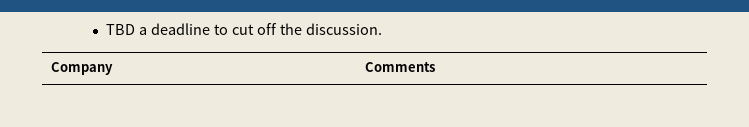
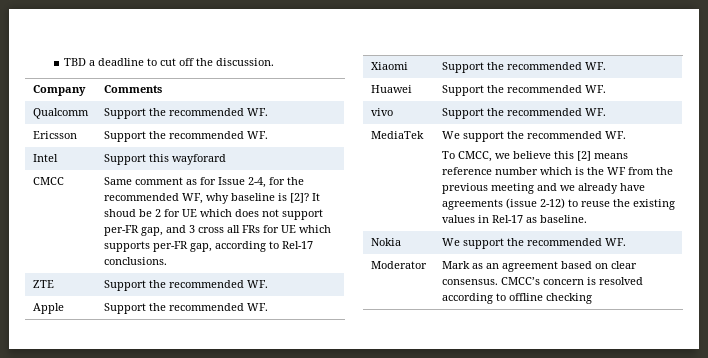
(436, 67) none -> [32,108,89,119] [103,108,268,119] [32,131,77,139] [103,131,268,142] [32,154,58,162] [103,154,226,165] [32,177,64,185] [103,177,304,188] [103,193,320,204] [103,209,323,220] [103,225,331,236] [103,241,313,252] [103,257,167,265] [32,280,54,288] [103,280,268,291] [32,303,64,314] [103,303,268,314] [370,62,408,70] [441,62,606,73] [370,85,412,93] [441,85,606,96] [370,108,393,116] [441,108,606,119] [370,131,424,139] [441,131,626,142] [441,151,628,162] [441,167,673,175] [441,183,645,194] [441,198,675,210] [441,215,587,223] [370,238,401,246] [441,238,626,249] [370,261,427,269] [441,261,637,272] [441,277,643,285] [441,293,592,304] // Qualcomm | Support the recommended WF. // Ericsson | Support the recommended WF. // Intel | Support this wayforard // CMCC | Same comment as for Issue 2-4, for the recommended WF, why baseline is [2]? It shoud be 2 for UE which does not support per-FR gap, and 3 cross all FRs for UE which supports per-FR gap, according to Rel-17 conclusions. // ZTE | Support the recommended WF. // Apple | Support the recommended WF. // Xiaomi | Support the recommended WF. // Huawei | Support the recommended WF. // vivo | Support the recommended WF. // MediaTek | We support the recommended WF. // To CMCC, we believe this [2] means reference number which is the WF from the previous meeting and we already have agreements (issue 2-12) to reuse the existing values in Rel-17 as baseline. // Nokia | We support the recommended WF. // Moderator | Mark as an agreement based on clear consensus. CMCC’s concern is resolved according to offline checking

